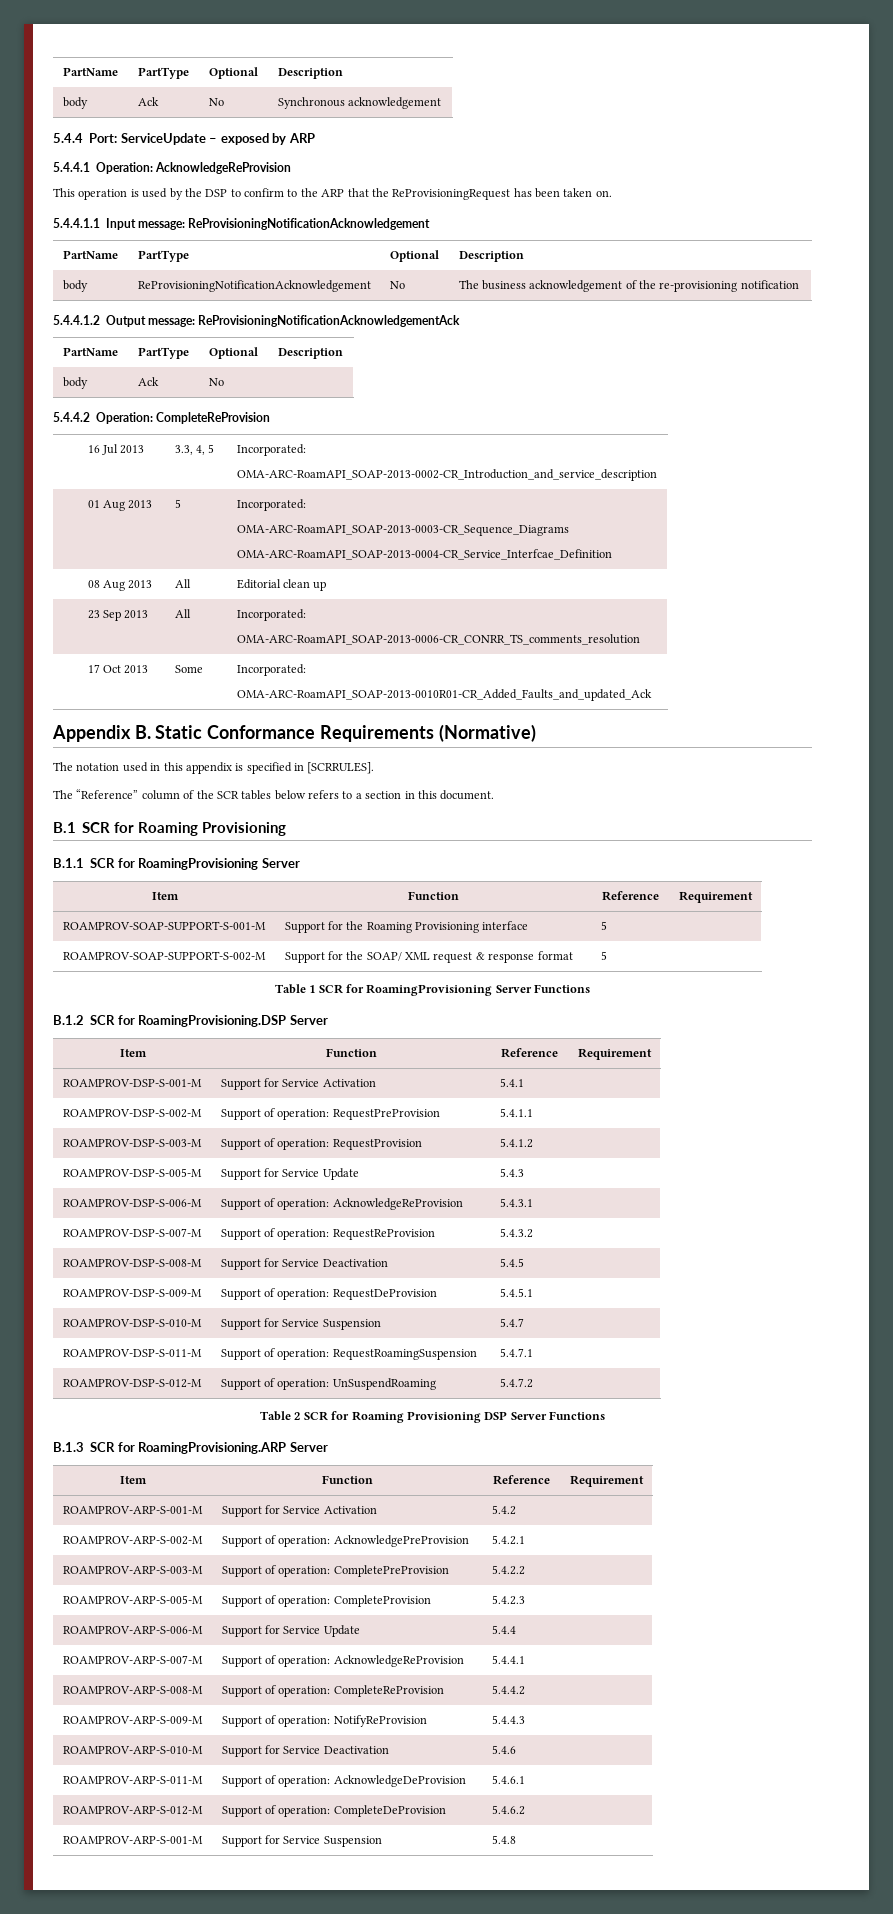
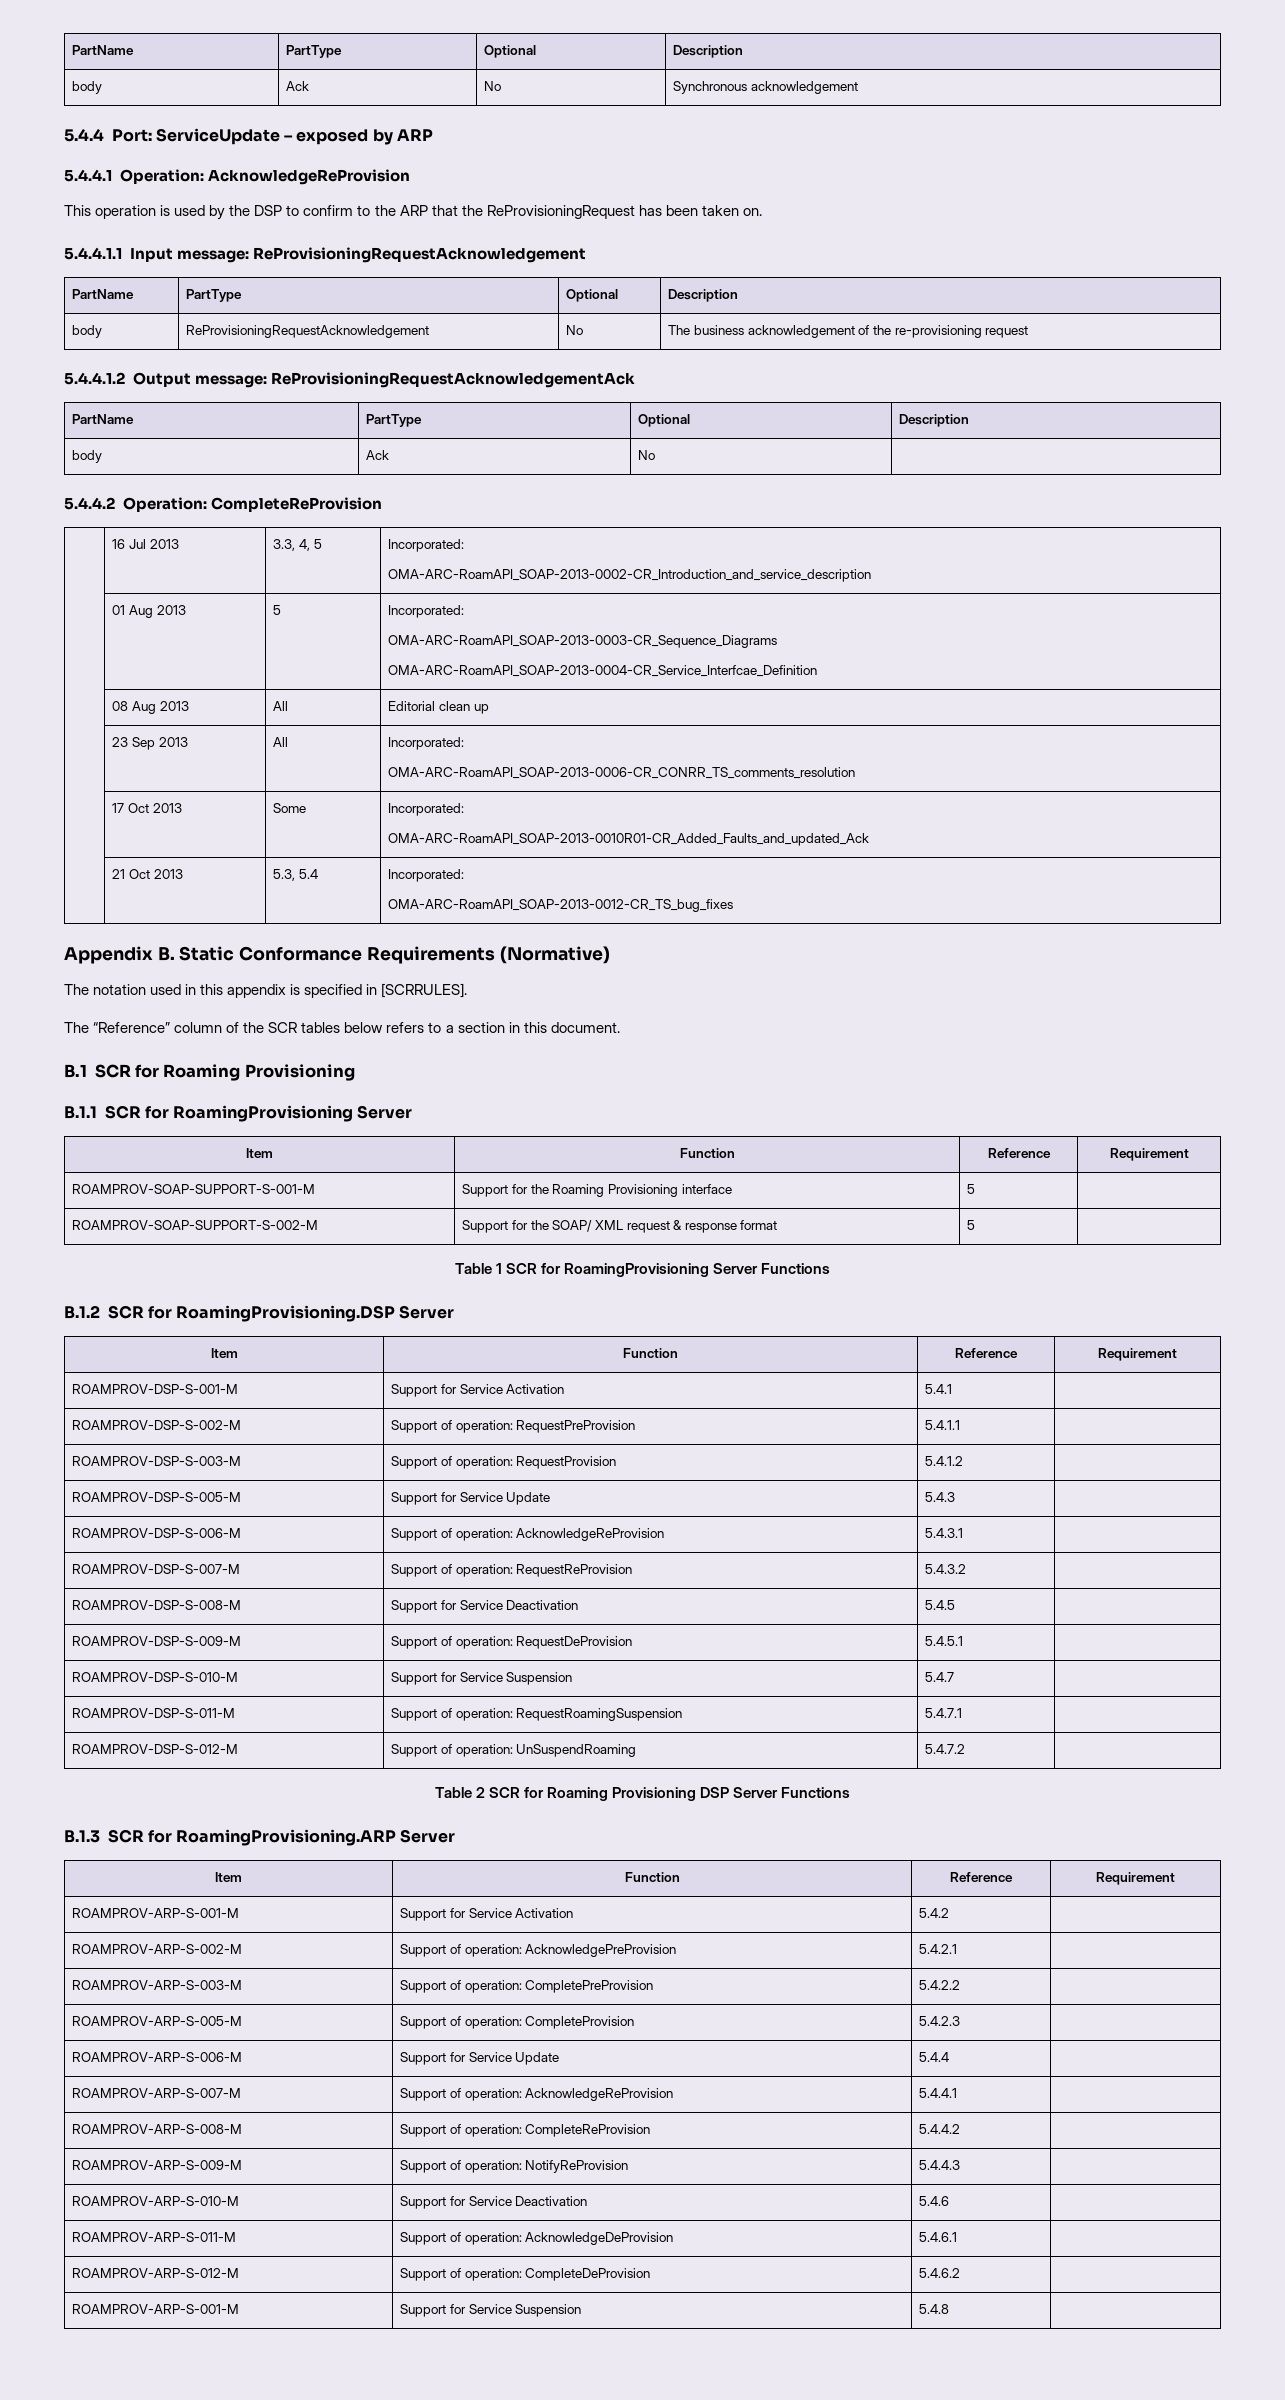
[188,218,431,230] [62,250,118,259] [137,250,189,262] [389,250,439,262] [458,251,524,262] [62,280,88,292] [137,280,371,292] ReProvisioningNotificationAcknowledgement // PartName | PartType | Optional | Description // body | ReProvisioningNotificationAcknowledgement -> [252,247,586,263] [72,289,135,299] [186,289,243,302] [566,289,619,302] [668,289,739,302] [72,325,103,338] [186,325,430,338] ReProvisioningRequestAcknowledgement // PartName | PartType | Optional | Description // body | ReProvisioningRequestAcknowledgement
[740,280,799,289] notification -> [985,326,1029,338] request
[198,315,461,327] ReProvisioningNotificationAcknowledgementAck -> [270,372,635,388] ReProvisioningRequestAcknowledgementAck
(652, 695) none -> [112,869,183,879] [273,869,318,881] [388,869,465,882] [388,899,734,912] // | 21 Oct 2013 | 5.3, 5.4 | Incorporated: // OMA-ARC-RoamAPI_SOAP-2013-0012-CR_TS_bug_fixes

